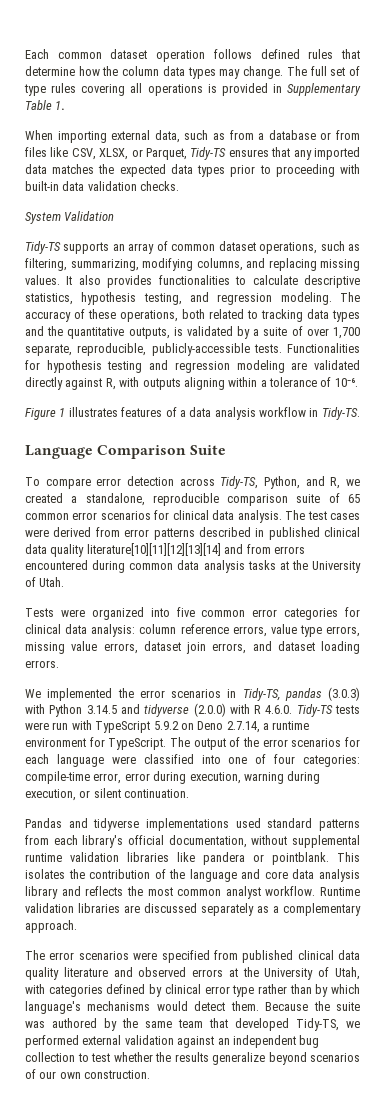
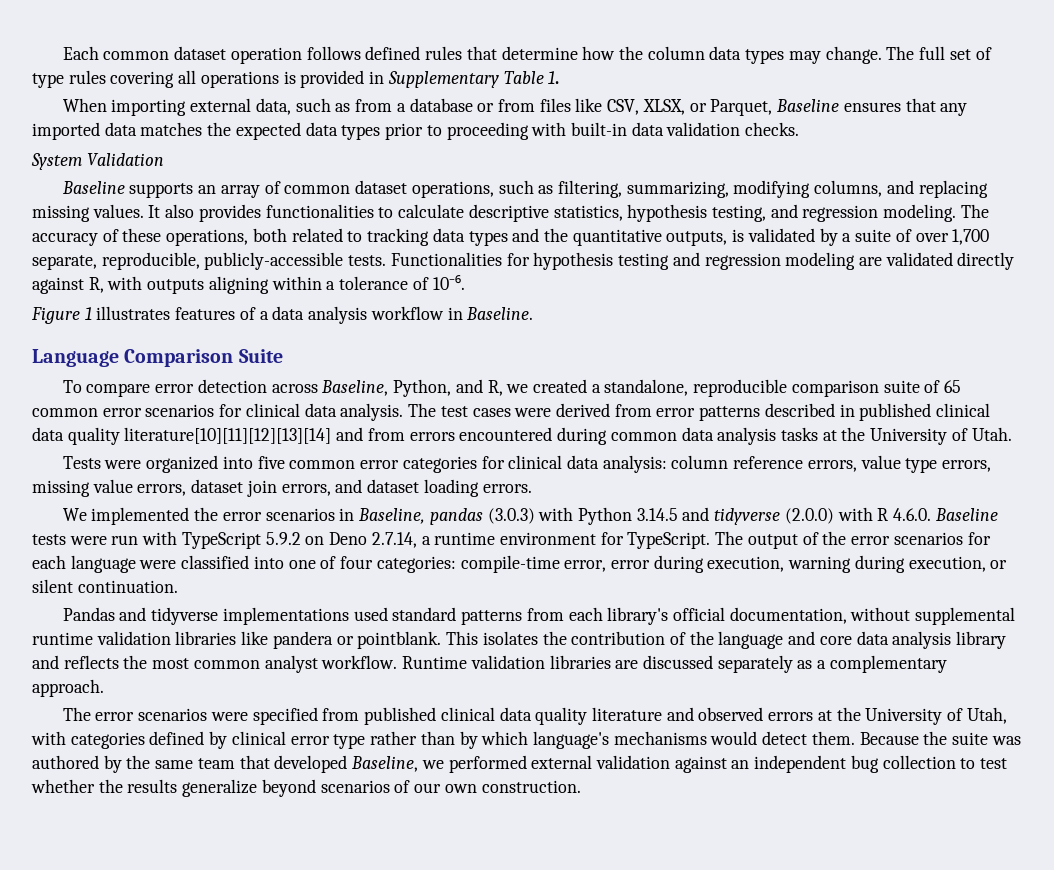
[190,147,227,160] Tidy-TS -> [776,99,840,112] Baseline
[25,241,61,254] Tidy-TS -> [61,181,125,194] Baseline
[321,407,360,420] Tidy-TS. -> [466,307,534,320] Baseline.
[220,476,259,489] Tidy-TS, -> [321,380,389,396] Baseline,
[242,688,280,701] Tidy-TS, -> [358,508,426,524] Baseline,
[296,704,333,717] Tidy-TS -> [934,508,998,521] Baseline
[296,1018,339,1031] Tidy-TS, -> [351,756,419,772] Baseline,

